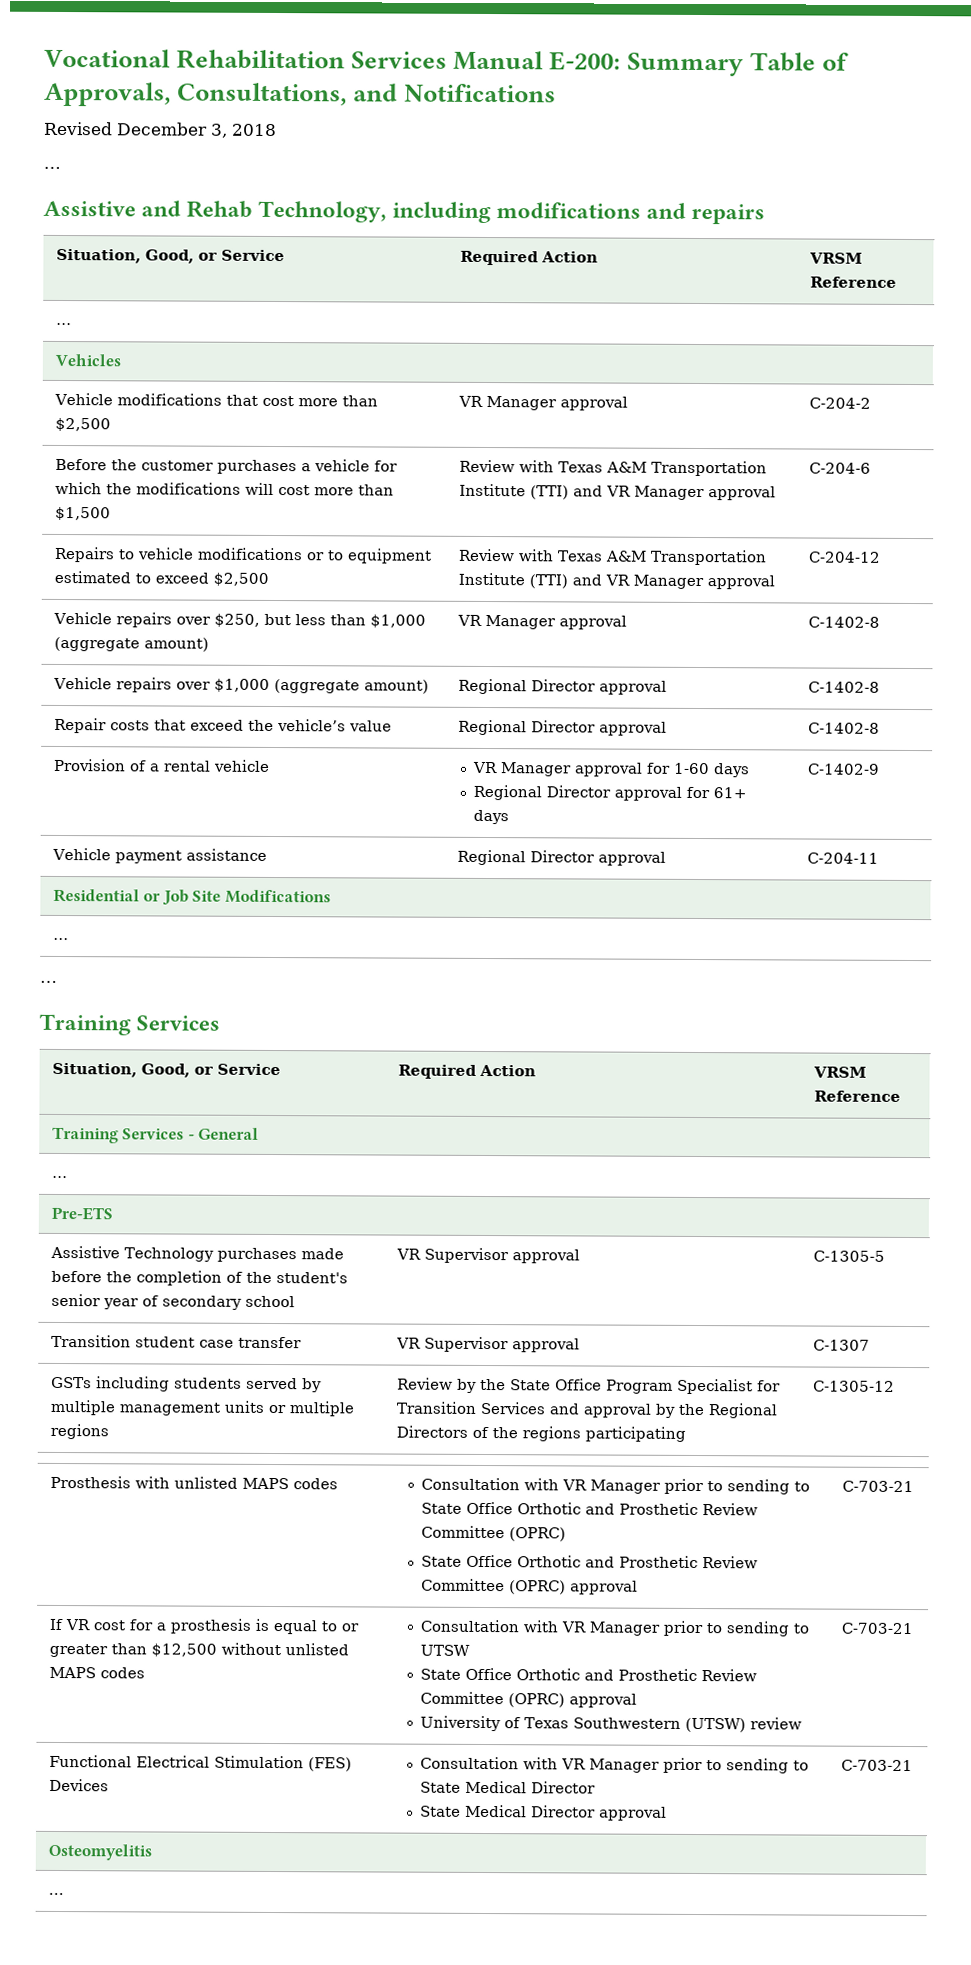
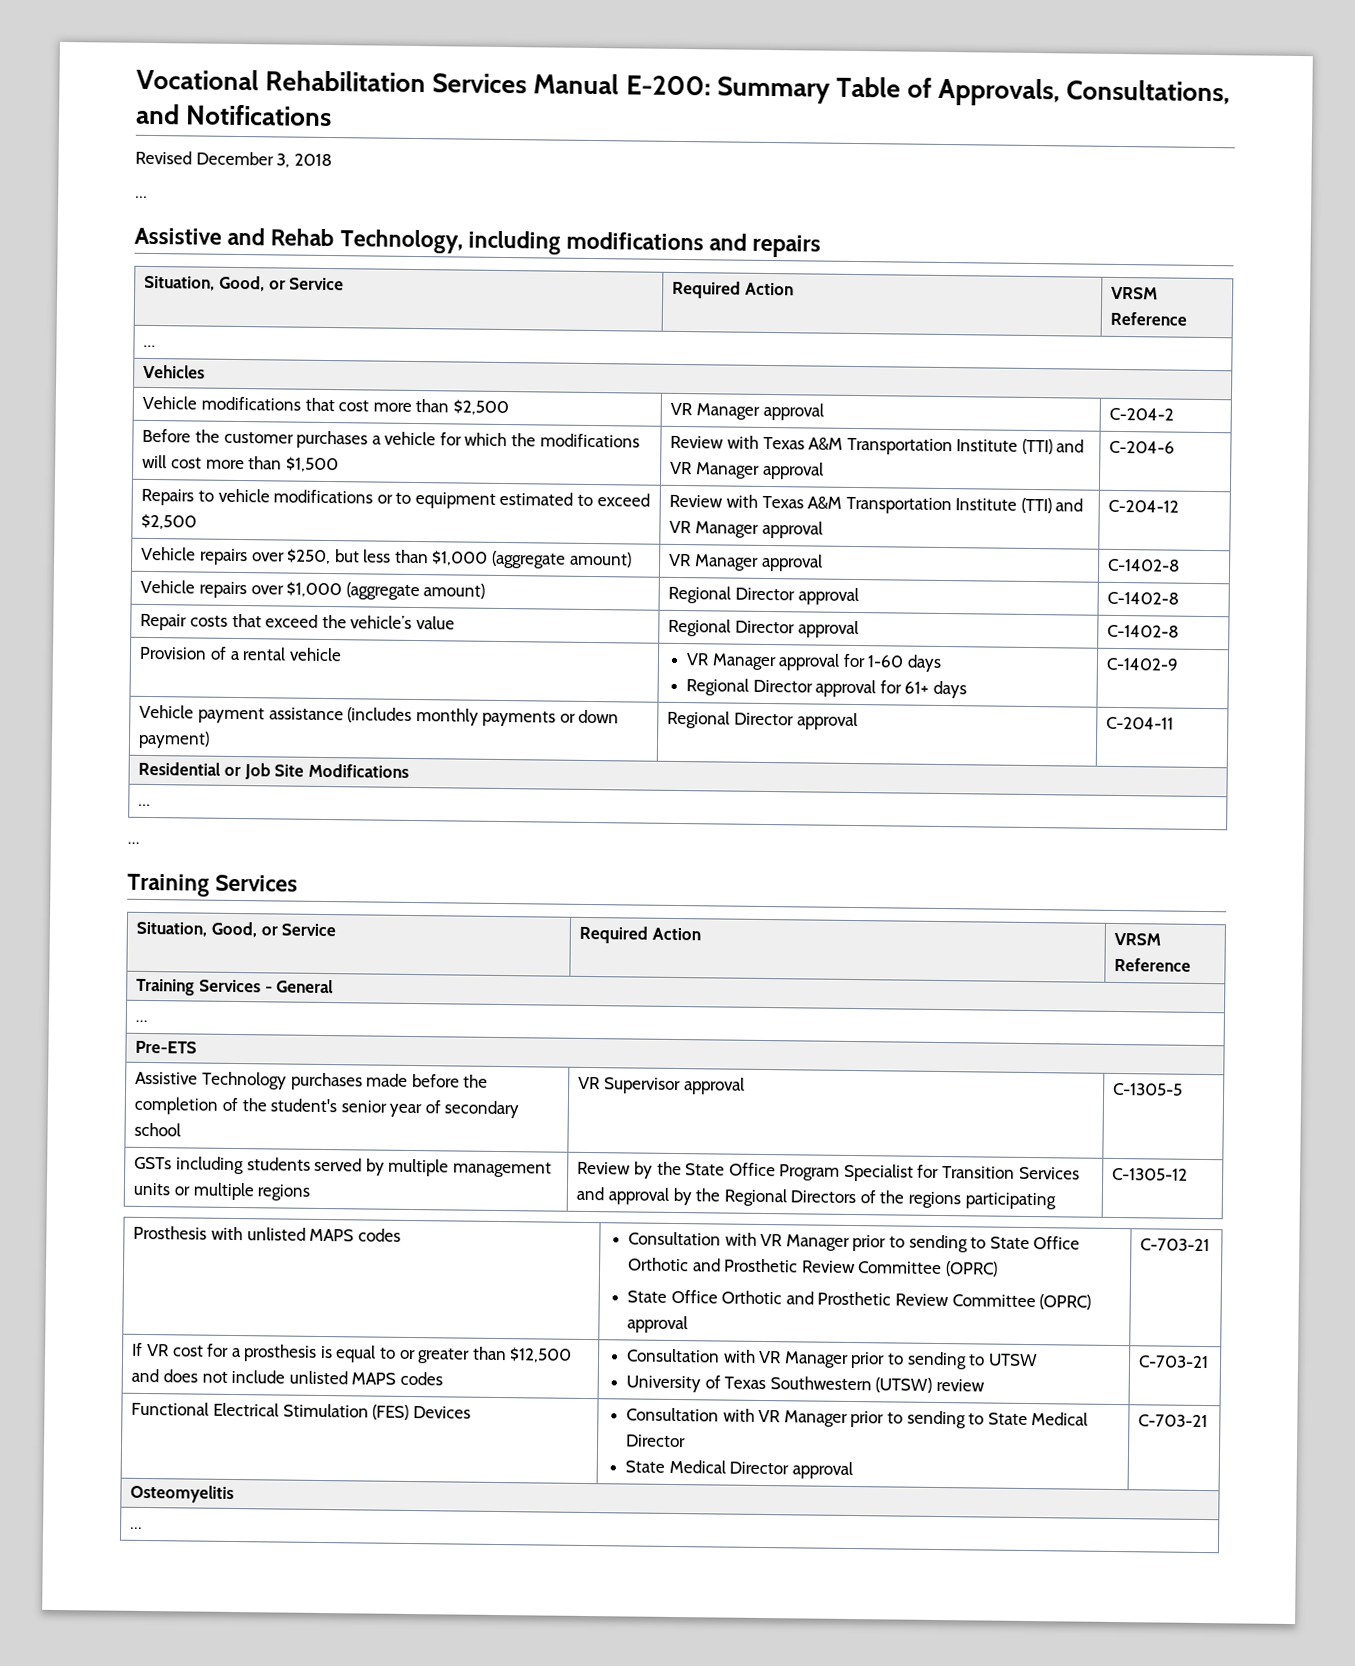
(267, 854) none -> [347,707,620,727] [138,730,211,749] (includes monthly payments or down payment)
[50,1334,302,1349] [395,1336,580,1353] [812,1339,870,1351] // Transition student case transfer | VR Supervisor approval | C-1307 -> (1184, 1089) none
[220,1642,281,1656] without -> [131,1368,286,1384] and does not include
[420,1667,758,1682] [420,1691,638,1708] // State Office Orthotic and Prosthetic Review Committee (OPRC) approval -> (1038, 1360) none

